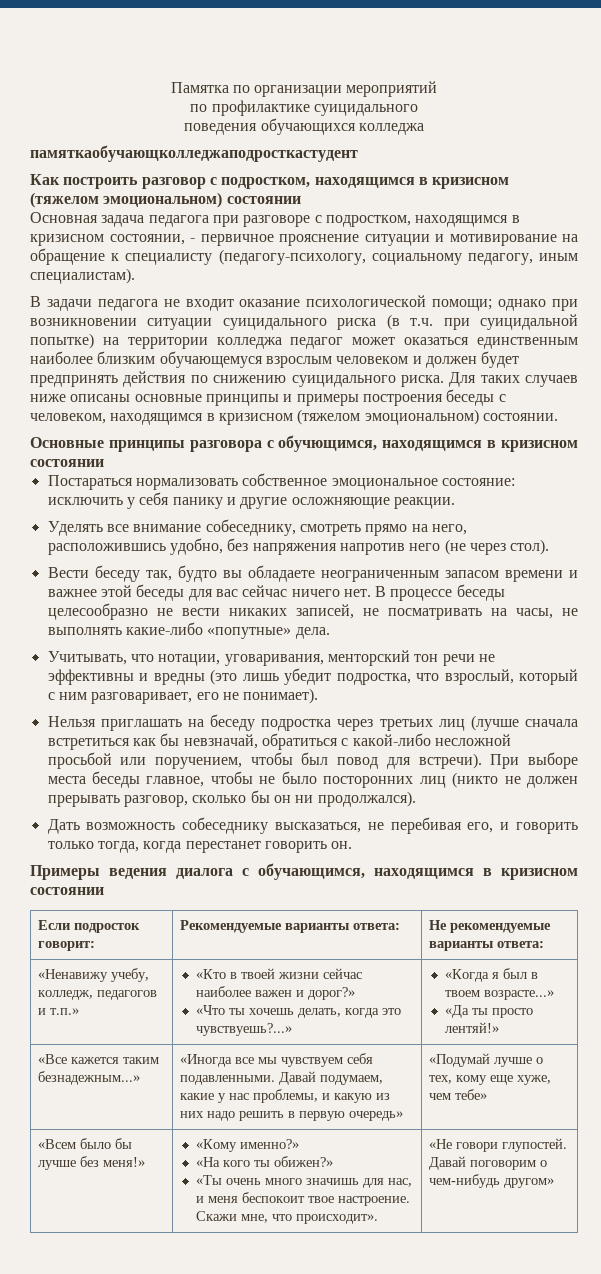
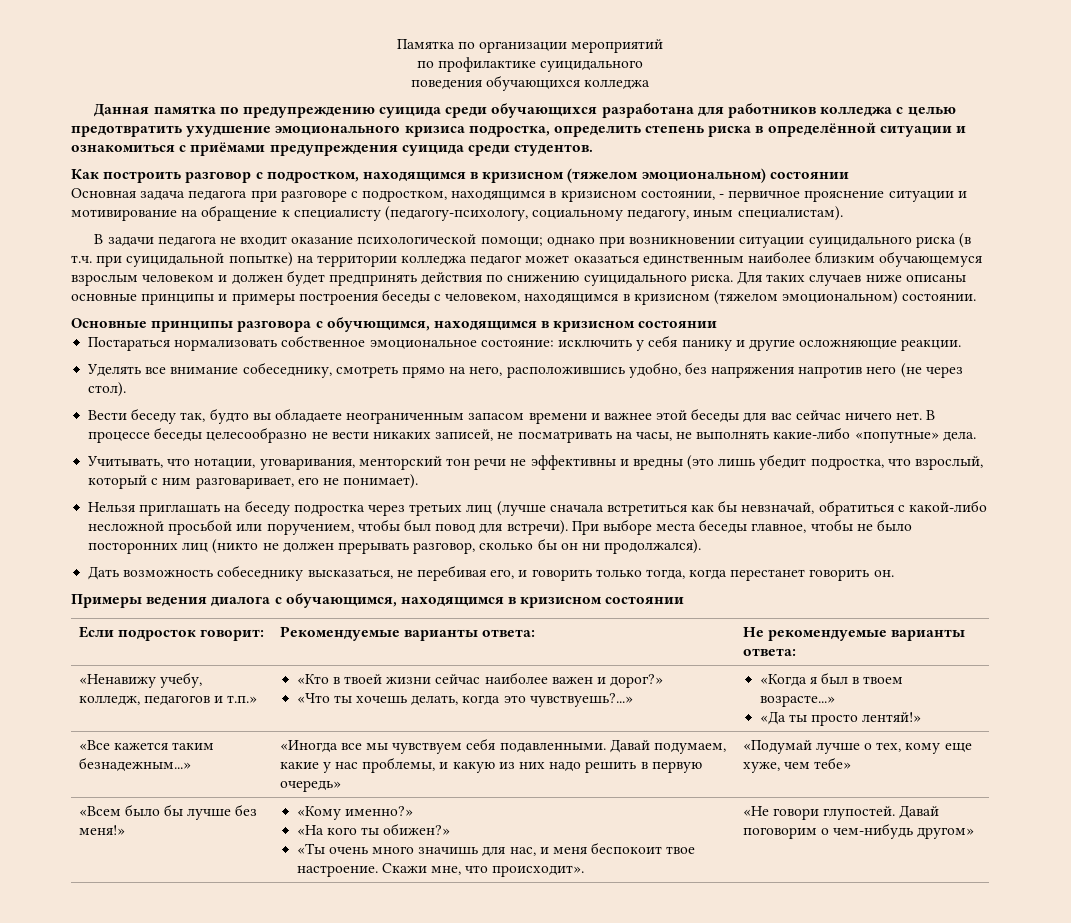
[30,145,358,162] памяткаобучающколледжаподросткастудент -> [94,103,956,118] [71,122,967,137] [71,142,594,156] Данная памятка по предупреждению суицида среди обучающихся разработана для работников колледжа с целью предотвратить ухудшение эмоционального кризиса подростка, определить степень риска в определённой ситуации и ознакомиться с приёмами предупреждения суицида среди студентов.

